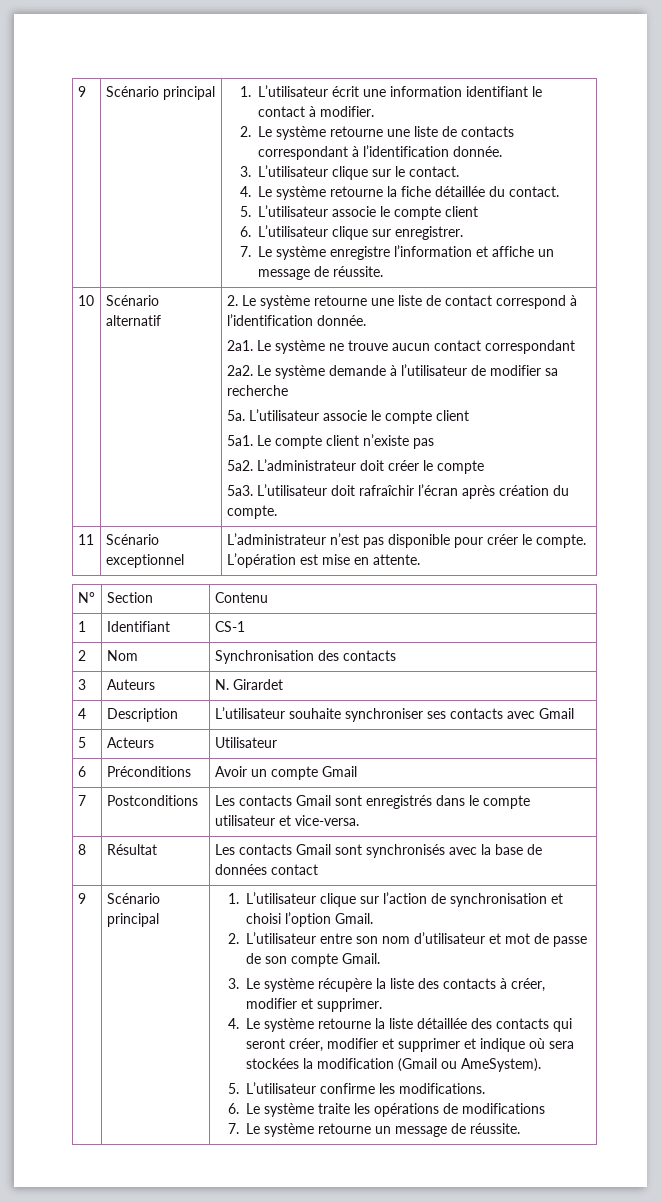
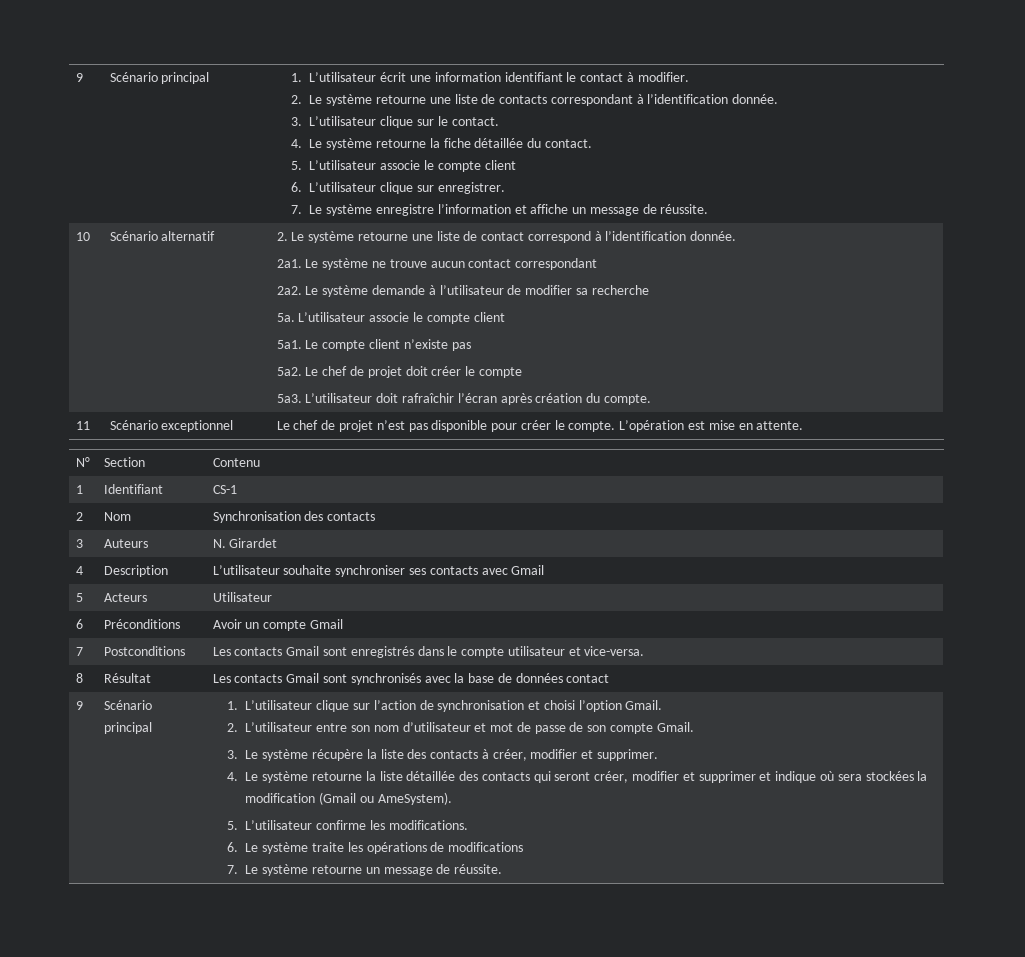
[256,459,356,471] L’administrateur -> [305,366,402,378] Le chef de projet
[226,533,326,545] L’administrateur -> [276,420,373,432] Le chef de projet

